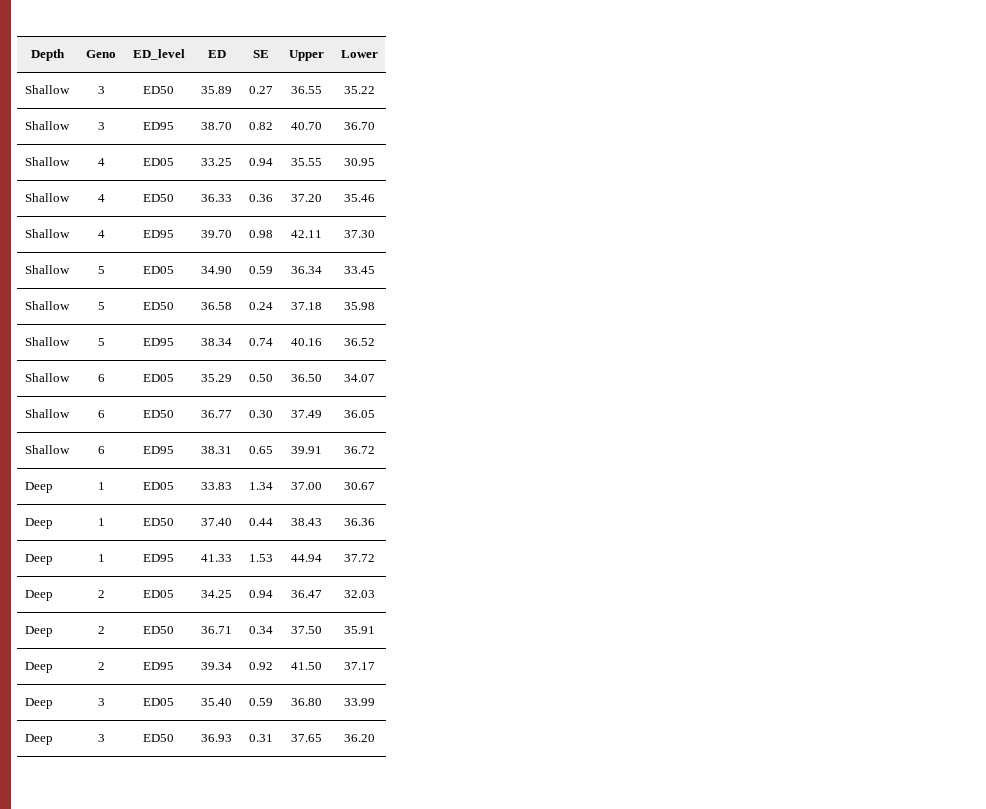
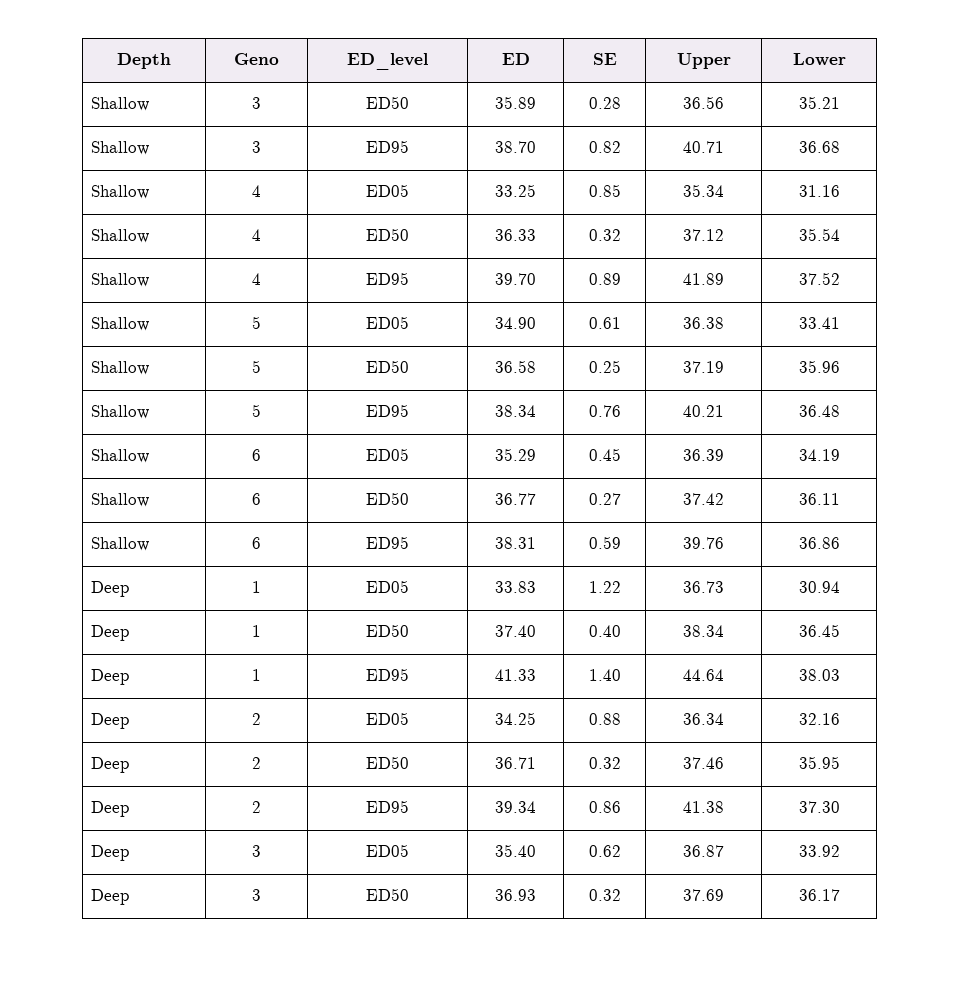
[248,86,273,94] [291,86,322,94] [343,86,375,94] 0.27 | 36.55 | 35.22 -> [588,97,621,109] [683,96,724,109] [798,96,840,109] 0.28 | 36.56 | 35.21
[291,122,322,130] [343,122,375,130] 40.70 | 36.70 -> [683,141,724,153] [798,141,840,153] 40.71 | 36.68
[248,158,273,166] [291,158,322,166] [343,158,375,166] 0.94 | 35.55 | 30.95 -> [588,184,621,197] [683,184,724,197] [798,185,840,197] 0.85 | 35.34 | 31.16
[248,194,273,202] [291,194,322,202] [343,194,375,202] 0.36 | 37.20 | 35.46 -> [588,229,621,241] [683,229,724,241] [798,228,840,241] 0.32 | 37.12 | 35.54
[248,230,273,238] [291,230,322,238] [343,230,375,238] 0.98 | 42.11 | 37.30 -> [588,273,621,285] [683,273,724,285] [798,272,840,285] 0.89 | 41.89 | 37.52
[248,266,273,274] [291,266,322,274] [343,266,375,274] 0.59 | 36.34 | 33.45 -> [588,317,621,329] [683,317,724,329] [798,317,840,329] 0.61 | 36.38 | 33.41
[248,302,273,310] [291,302,322,310] [343,302,375,310] 0.24 | 37.18 | 35.98 -> [588,360,621,373] [683,361,724,373] [798,360,840,373] 0.25 | 37.19 | 35.96
[248,338,273,346] [291,338,322,346] [343,338,375,346] 0.74 | 40.16 | 36.52 -> [588,405,621,417] [683,405,724,417] [798,405,840,417] 0.76 | 40.21 | 36.48
[248,374,273,382] [291,374,322,382] [343,374,375,382] 0.50 | 36.50 | 34.07 -> [588,448,621,461] [683,449,724,461] [798,449,840,461] 0.45 | 36.39 | 34.19
[248,410,273,418] [291,410,322,418] [343,410,375,418] 0.30 | 37.49 | 36.05 -> [588,493,621,505] [683,493,724,505] [798,493,840,505] 0.27 | 37.42 | 36.11
[248,446,273,454] [291,446,322,454] [343,446,375,454] 0.65 | 39.91 | 36.72 -> [588,536,621,549] [683,537,724,549] [798,537,840,549] 0.59 | 39.76 | 36.86
[248,482,273,490] [291,482,322,490] [343,482,375,490] 1.34 | 37.00 | 30.67 -> [588,581,621,593] [683,581,724,593] [798,581,840,593] 1.22 | 36.73 | 30.94
[248,518,273,526] [291,518,322,526] [343,518,375,526] 0.44 | 38.43 | 36.36 -> [588,625,621,637] [683,625,724,637] [798,624,840,637] 0.40 | 38.34 | 36.45
[248,554,273,562] [291,554,322,562] [343,554,375,562] 1.53 | 44.94 | 37.72 -> [588,669,621,681] [683,669,724,681] [798,669,840,681] 1.40 | 44.64 | 38.03
[248,590,273,598] [291,590,322,598] [343,590,375,598] 0.94 | 36.47 | 32.03 -> [588,713,621,725] [683,713,724,725] [798,713,840,725] 0.88 | 36.34 | 32.16
[248,626,273,634] [291,626,322,634] [343,626,375,634] 0.34 | 37.50 | 35.91 -> [588,757,621,769] [683,757,724,769] [798,756,840,769] 0.32 | 37.46 | 35.95
[248,662,273,670] [291,662,322,670] [343,662,375,670] 0.92 | 41.50 | 37.17 -> [588,801,621,813] [683,801,724,813] [798,801,840,813] 0.86 | 41.38 | 37.30
[248,698,273,706] [291,698,322,706] [343,698,375,706] 0.59 | 36.80 | 33.99 -> [588,845,621,857] [683,845,724,857] [798,845,840,857] 0.62 | 36.87 | 33.92
[248,734,273,742] [291,734,322,742] [343,734,375,742] 0.31 | 37.65 | 36.20 -> [588,889,621,901] [683,889,724,901] [798,889,840,901] 0.32 | 37.69 | 36.17

